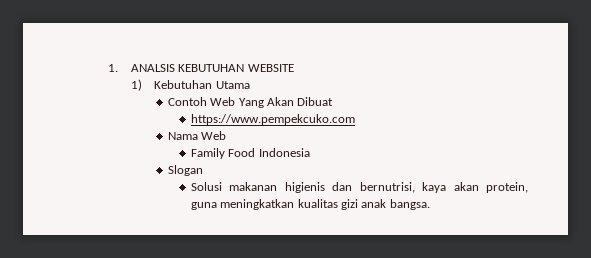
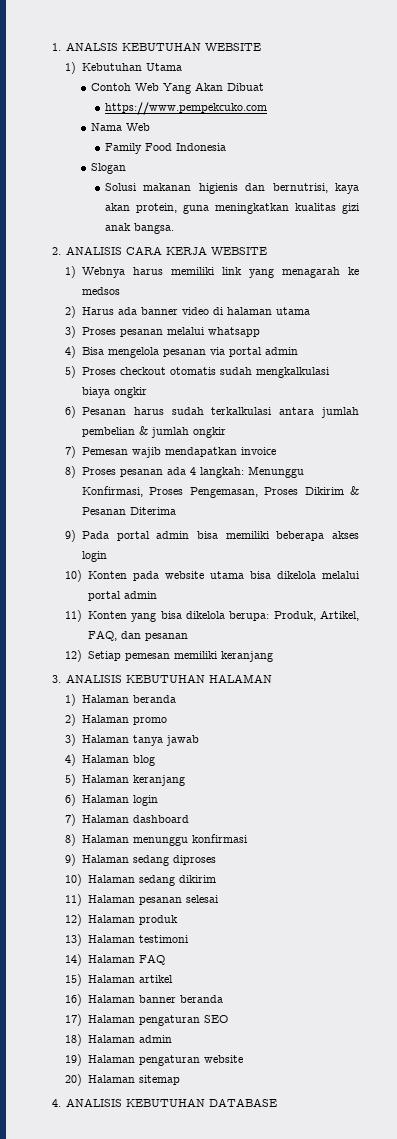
(430, 204) none -> [51,246,268,255] [65,266,360,278] [81,287,120,295] [65,306,310,318] [65,326,260,338] [65,346,298,358] [65,366,330,378] [81,387,147,398] [65,406,360,418] [81,426,226,438] [65,446,276,458] [65,466,304,478] [81,486,359,498] [81,507,176,515] [65,530,359,542] [81,551,107,562] [65,570,361,582] [87,591,157,601] [65,610,359,622] [87,630,188,641] [65,650,273,662] [51,674,273,683] [65,694,176,706] [65,714,167,726] [65,734,199,746] [65,754,155,766] [65,774,185,786] [65,794,158,806] [65,814,189,826] [65,834,248,846] [65,854,216,866] [65,874,216,886] [65,894,219,906] [65,914,178,926] [65,934,189,946] [65,954,165,966] [65,974,173,986] [65,994,223,1006] [65,1014,228,1026] [65,1034,172,1046] [65,1054,243,1066] [65,1074,180,1086] [51,1098,278,1107] // 2. ANALISIS CARA KERJA WEBSITE // 1) Webnya harus memiliki link yang menagarah ke medsos // 2) Harus ada banner video di halaman utama // 3) Proses pesanan melalui whatsapp // 4) Bisa mengelola pesanan via portal admin // 5) Proses checkout otomatis sudah mengkalkulasi biaya ongkir // 6) Pesanan harus sudah terkalkulasi antara jumlah pembelian & jumlah ongkir // 7) Pemesan wajib mendapatkan invoice // 8) Proses pesanan ada 4 langkah: Menunggu Konfirmasi, Proses Pengemasan, Proses Dikirim & Pesanan Diterima // 9) Pada portal admin bisa memiliki beberapa akses login // 10) Konten pada website utama bisa dikelola melalui portal admin // 11) Konten yang bisa dikelola berupa: Produk, Artikel, FAQ, dan pesanan // 12) Setiap pemesan memiliki keranjang // 3. ANALISIS KEBUTUHAN HALAMAN // 1) Halaman beranda // 2) Halaman promo // 3) Halaman tanya jawab // 4) Halaman blog // 5) Halaman keranjang // 6) Halaman login // 7) Halaman dashboard // 8) Halaman menunggu konfirmasi // 9) Halaman sedang diproses // 10) Halaman sedang dikirim // 11) Halaman pesanan selesai // 12) Halaman produk // 13) Halaman testimoni // 14) Halaman FAQ // 15) Halaman artikel // 16) Halaman banner beranda // 17) Halaman pengaturan SEO // 18) Halaman admin // 19) Halaman pengaturan website // 20) Halaman sitemap // 4. ANALISIS KEBUTUHAN DATABASE

